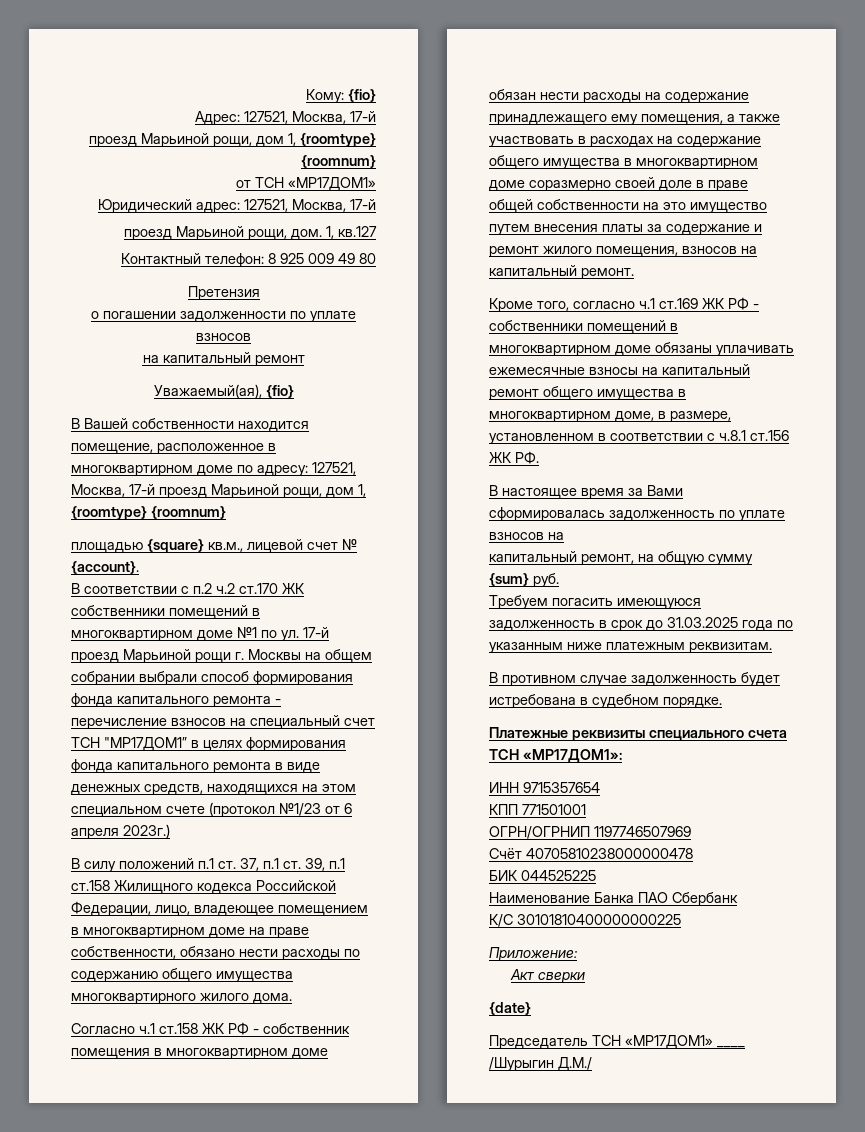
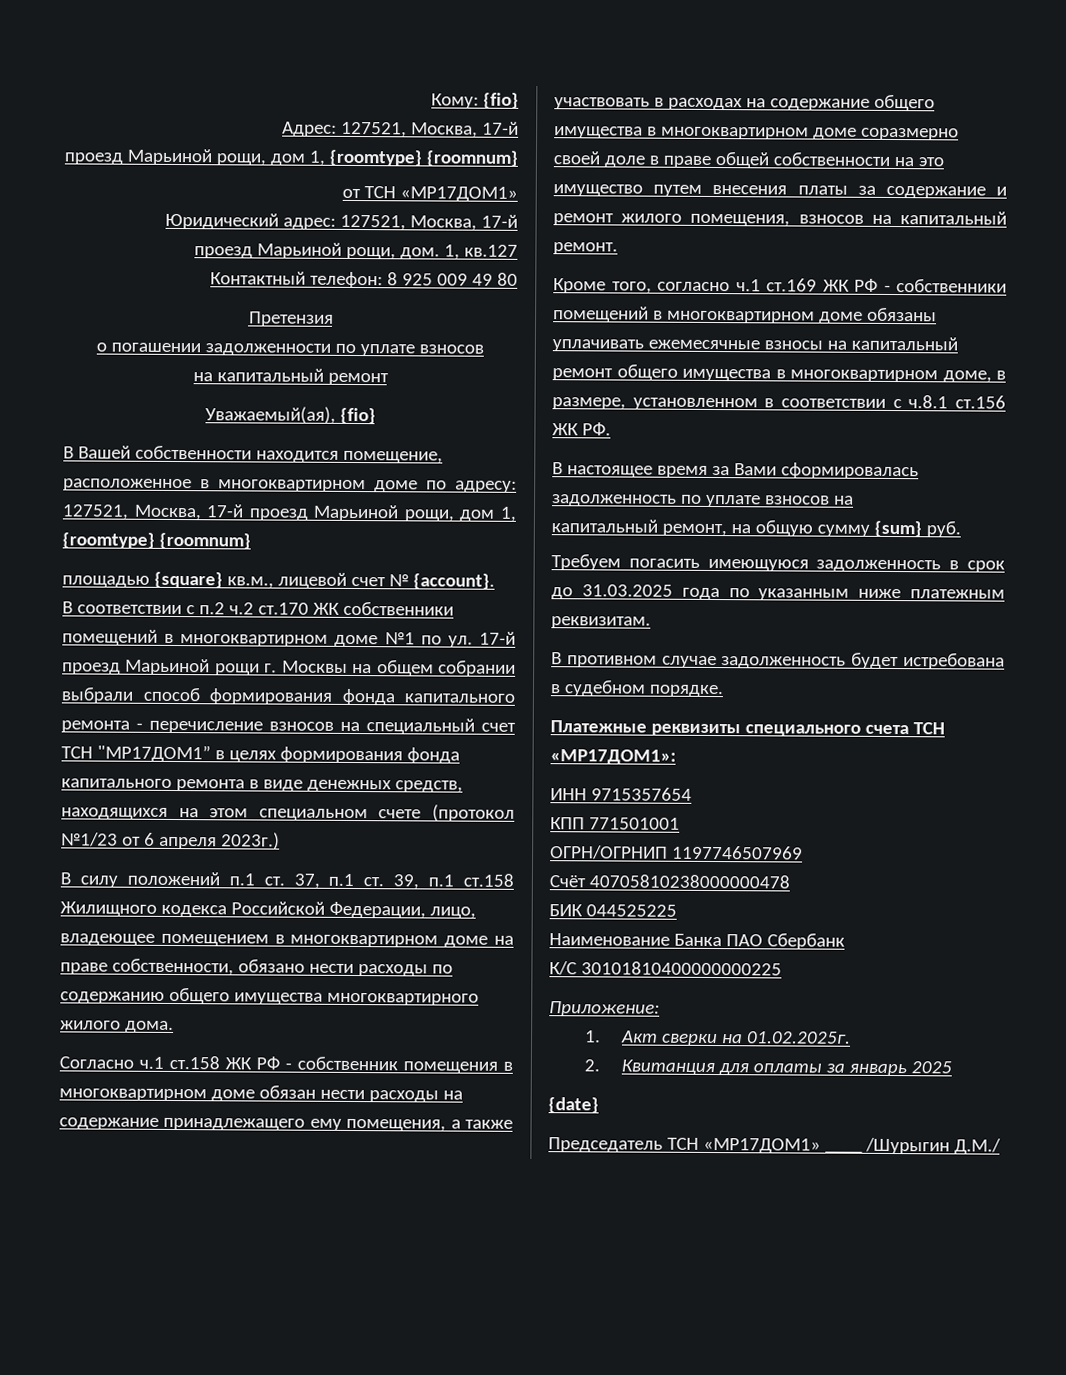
(577, 954) none -> [585,1030,602,1043] 1.
(585, 977) none -> [721,1031,851,1044] [584,1059,952,1077] на 01.02.2025г. // 2. Квитанция для оплаты за январь 2025

